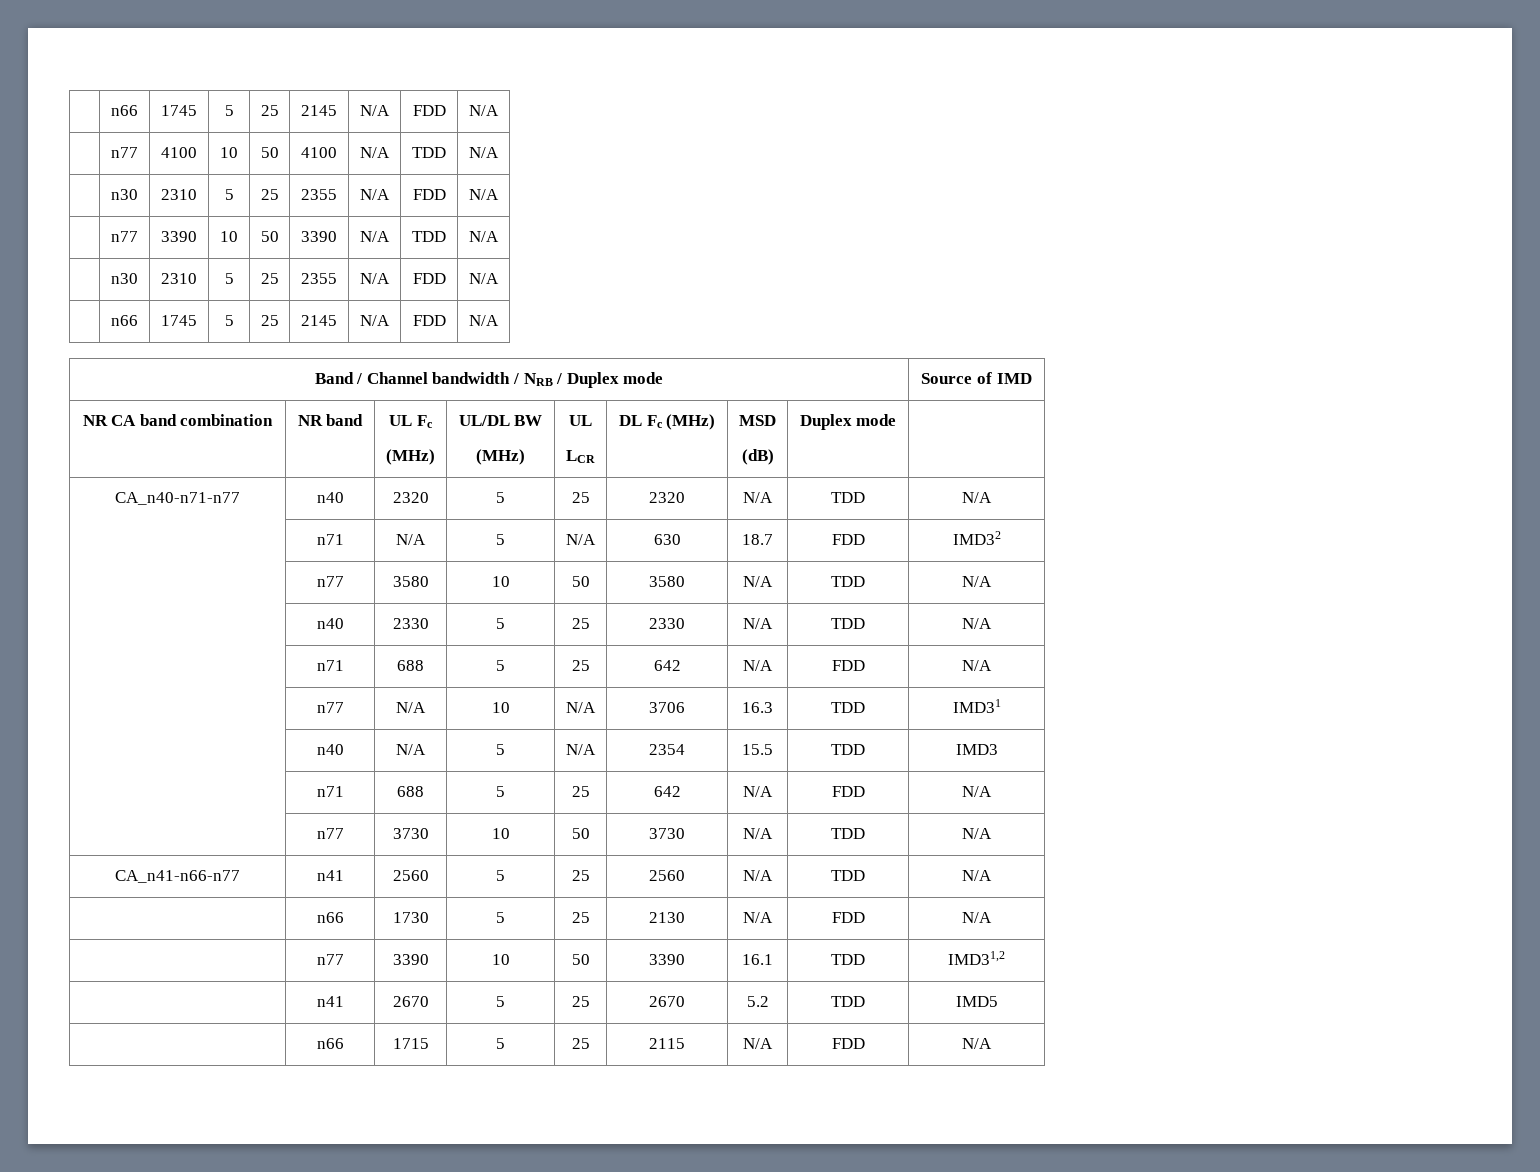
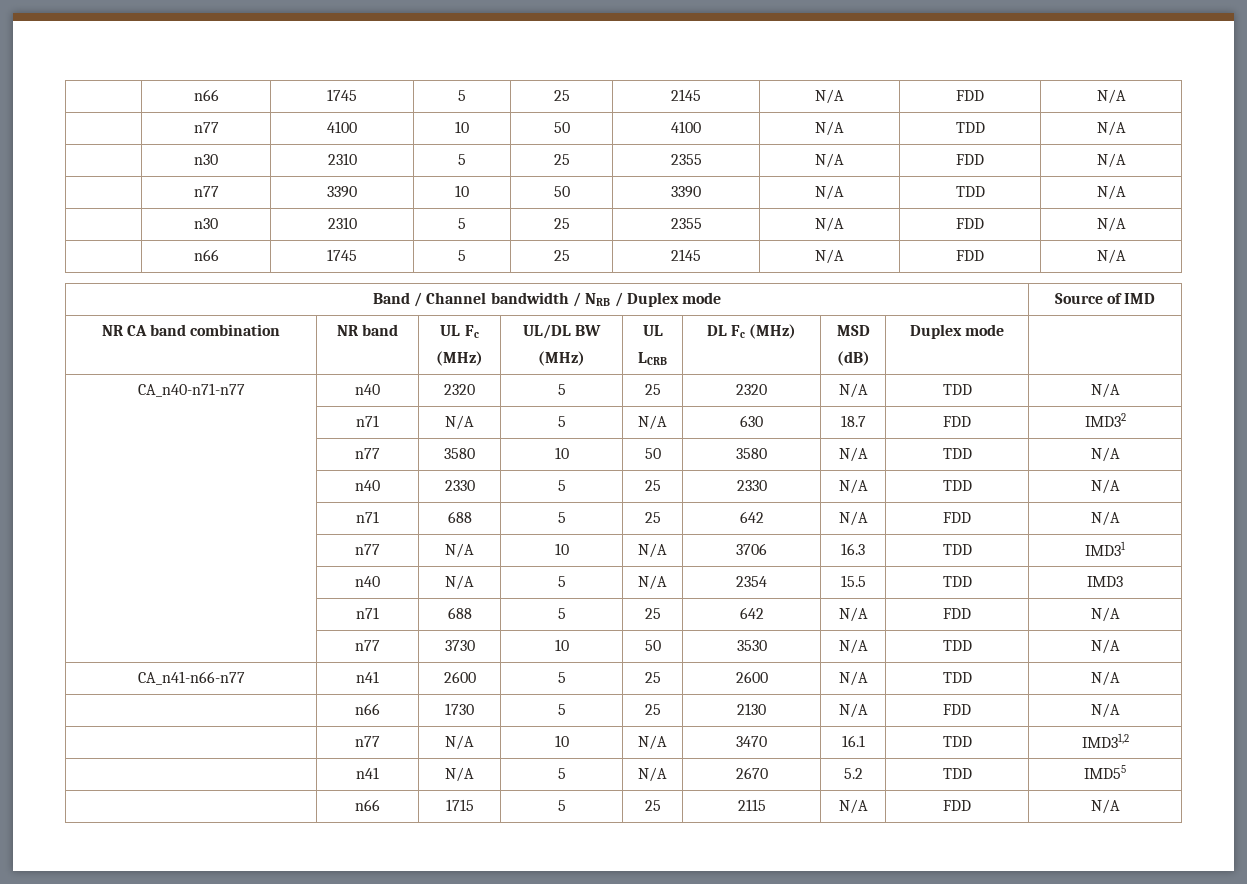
[566,450,595,463] LCR -> [638,352,667,365] LCRB
[649,828,685,839] 3730 -> [736,640,767,651] 3530
[392,870,429,881] [496,870,505,881] [571,870,590,881] [649,870,685,881] 2560 | 5 | 25 | 2560 -> [443,671,476,683] [557,672,566,683] [644,672,661,683] [735,671,768,683] 2600 | 5 | 25 | 2600
[392,954,429,965] [491,954,510,965] [571,954,590,965] [649,954,685,965] 3390 | 10 | 50 | 3390 -> [445,735,474,750] [554,735,569,747] [638,735,667,750] [736,736,767,747] N/A | 10 | N/A | 3470
[392,996,429,1007] [496,996,505,1007] [571,996,590,1007] 2670 | 5 | 25 -> [445,767,474,782] [557,768,566,779] [638,767,667,782] N/A | 5 | N/A
[955,996,998,1007] IMD5 -> [1084,765,1127,779] IMD55

